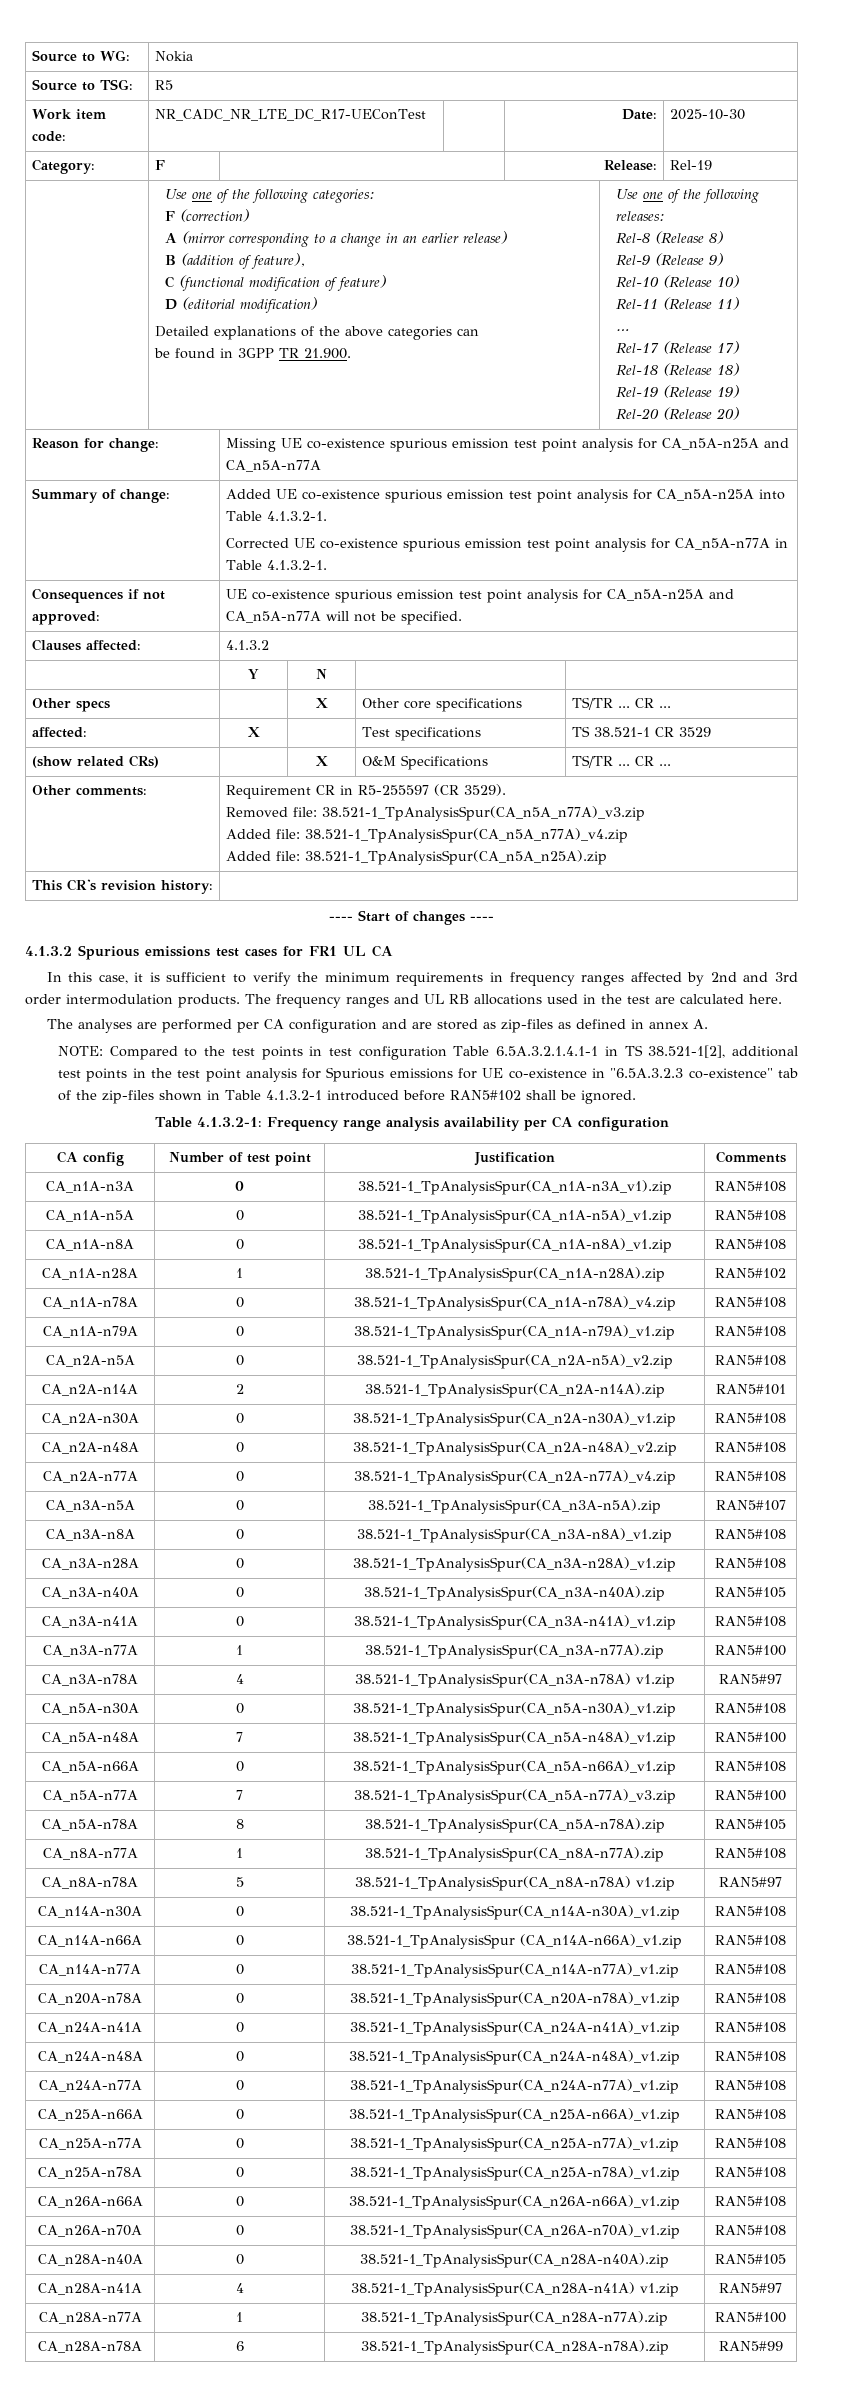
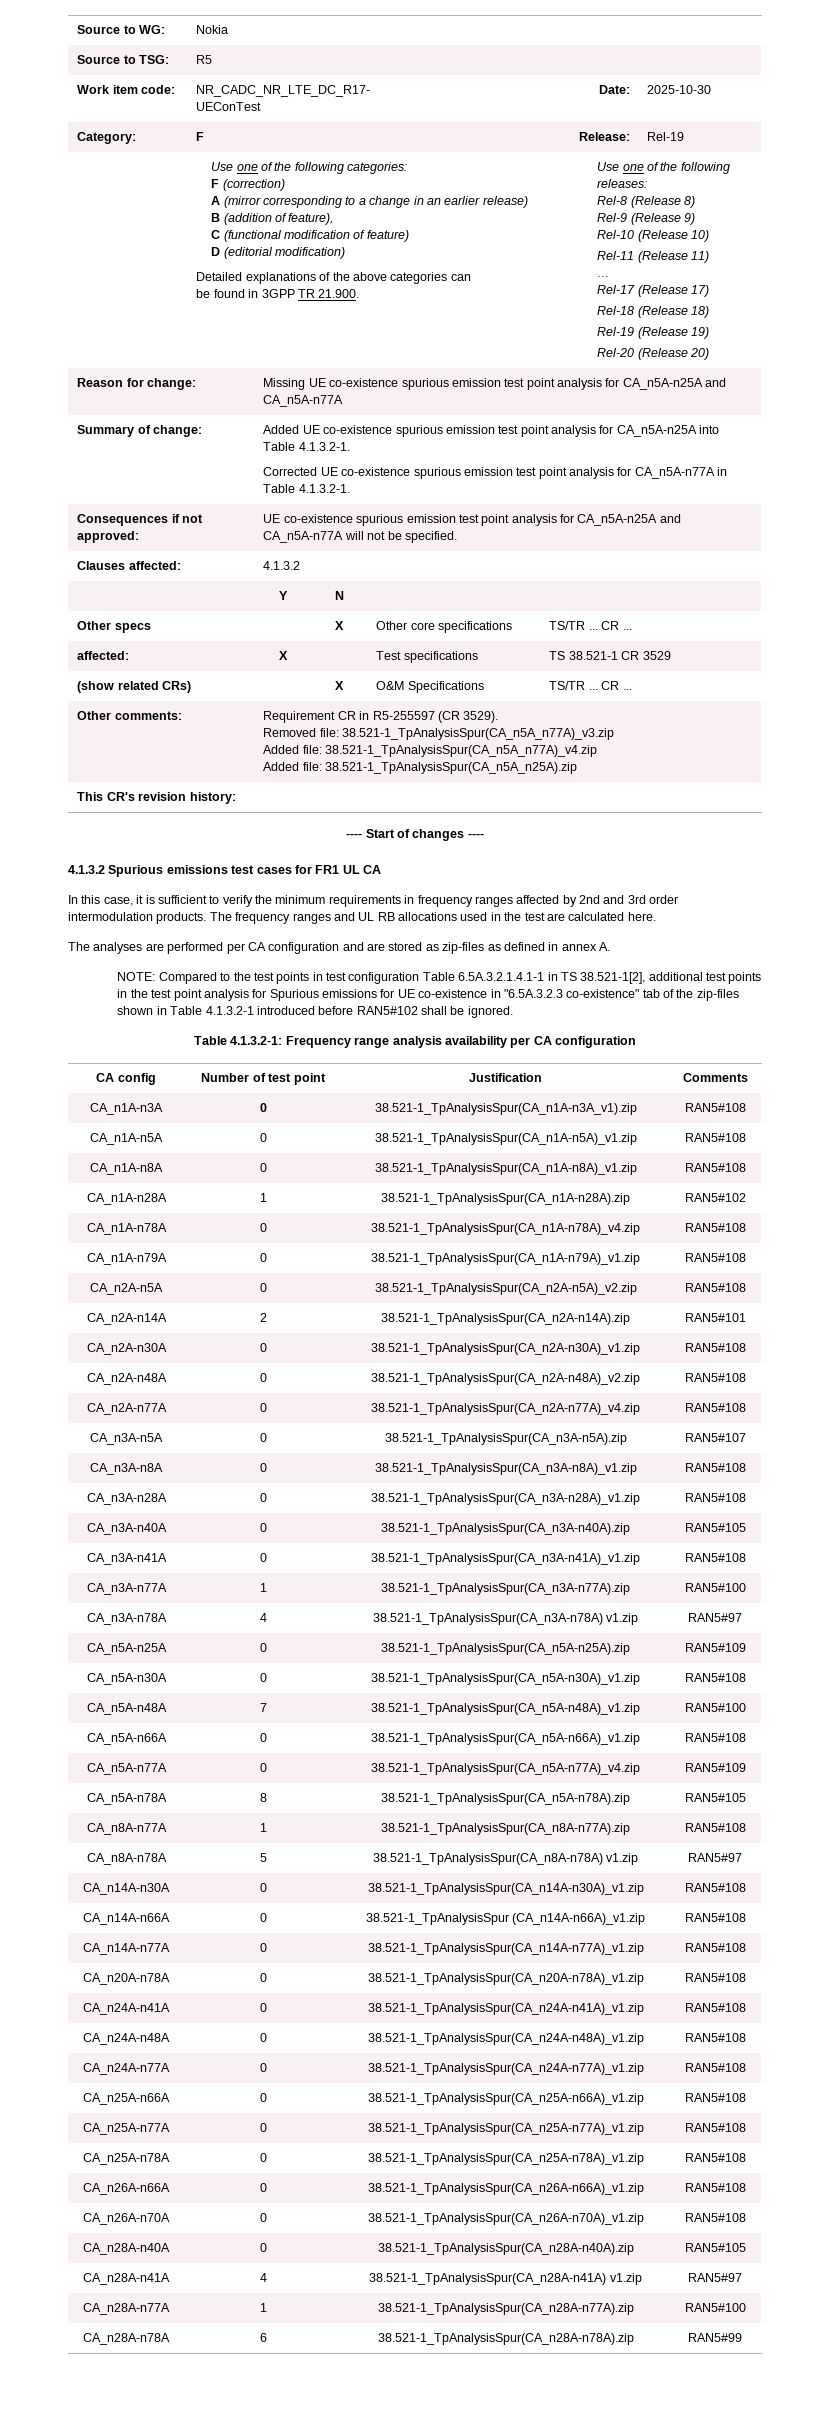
(782, 1679) none -> [86,1643,167,1655] [259,1643,267,1652] [381,1643,630,1655] [684,1643,746,1652] // CA_n5A-n25A | 0 | 38.521-1_TpAnalysisSpur(CA_n5A-n25A).zip | RAN5#109
[236,1790,243,1800] [353,1789,676,1804] [715,1790,786,1801] 7 | 38.521-1_TpAnalysisSpur(CA_n5A-n77A)_v3.zip | RAN5#100 -> [259,1763,267,1772] [371,1763,640,1775] [684,1763,746,1772] 0 | 38.521-1_TpAnalysisSpur(CA_n5A-n77A)_v4.zip | RAN5#109

